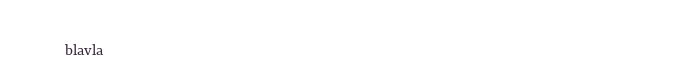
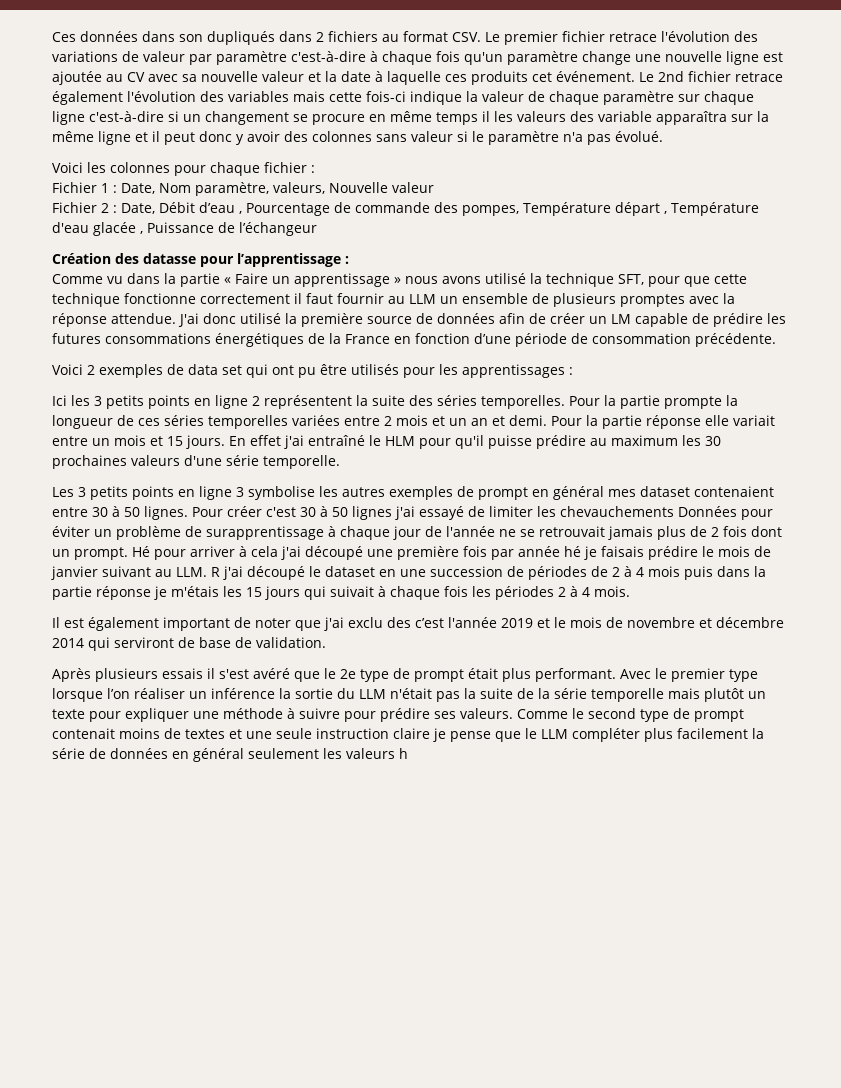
[64,44,104,55] blavla -> [52,31,758,45] [52,51,783,65] [52,71,783,85] [52,91,754,105] [52,111,769,125] [52,131,663,145] [52,162,315,176] [52,182,434,196] [52,202,759,216] [52,222,317,236] [52,253,349,267] [52,273,747,287] [52,293,735,307] [52,313,786,327] [52,333,776,347] [52,364,573,378] [52,395,738,409] [52,415,775,429] [52,435,721,449] [52,455,340,469] [52,486,774,500] [52,506,773,520] [52,526,782,540] [52,546,771,560] [51,566,766,580] [52,586,630,600] [52,617,784,631] [52,637,326,651] [52,668,758,682] [52,688,766,702] [52,708,744,722] [52,728,764,742] [52,748,408,762] Ces données dans son dupliqués dans 2 fichiers au format CSV. Le premier fichier retrace l'évolution des variations de valeur par paramètre c'est-à-dire à chaque fois qu'un paramètre change une nouvelle ligne est ajoutée au CV avec sa nouvelle valeur et la date à laquelle ces produits cet événement. Le 2nd fichier retrace également l'évolution des variables mais cette fois-ci indique la valeur de chaque paramètre sur chaque ligne c'est-à-dire si un changement se procure en même temps il les valeurs des variable apparaîtra sur la même ligne et il peut donc y avoir des colonnes sans valeur si le paramètre n'a pas évolué. // Voici les colonnes pour chaque fichier : // Fichier 1 : Date, Nom paramètre, valeurs, Nouvelle valeur // Fichier 2 : Date, Débit d’eau , Pourcentage de commande des pompes, Température départ , Température d'eau glacée , Puissance de l’échangeur // Création des datasse pour l’apprentissage : // Comme vu dans la partie « Faire un apprentissage » nous avons utilisé la technique SFT, pour que cette technique fonctionne correctement il faut fournir au LLM un ensemble de plusieurs promptes avec la réponse attendue. J'ai donc utilisé la première source de données afin de créer un LM capable de prédire les futures consommations énergétiques de la France en fonction d’une période de consommation précédente. // Voici 2 exemples de data set qui ont pu être utilisés pour les apprentissages : // Ici les 3 petits points en ligne 2 représentent la suite des séries temporelles. Pour la partie prompte la longueur de ces séries temporelles variées entre 2 mois et un an et demi. Pour la partie réponse elle variait entre un mois et 15 jours. En effet j'ai entraîné le HLM pour qu'il puisse prédire au maximum les 30 prochaines valeurs d'une série temporelle. // Les 3 petits points en ligne 3 symbolise les autres exemples de prompt en général mes dataset contenaient entre 30 à 50 lignes. Pour créer c'est 30 à 50 lignes j'ai essayé de limiter les chevauchements Données pour éviter un problème de surapprentissage à chaque jour de l'année ne se retrouvait jamais plus de 2 fois dont un prompt. Hé pour arriver à cela j'ai découpé une première fois par année hé je faisais prédire le mois de janvier suivant au LLM. R j'ai découpé le dataset en une succession de périodes de 2 à 4 mois puis dans la partie réponse je m'étais les 15 jours qui suivait à chaque fois les périodes 2 à 4 mois. // Il est également important de noter que j'ai exclu des c’est l'année 2019 et le mois de novembre et décembre 2014 qui serviront de base de validation. // Après plusieurs essais il s'est avéré que le 2e type de prompt était plus performant. Avec le premier type lorsque l’on réaliser un inférence la sortie du LLM n'était pas la suite de la série temporelle mais plutôt un texte pour expliquer une méthode à suivre pour prédire ses valeurs. Comme le second type de prompt contenait moins de textes et une seule instruction claire je pense que le LLM compléter plus facilement la série de données en général seulement les valeurs h

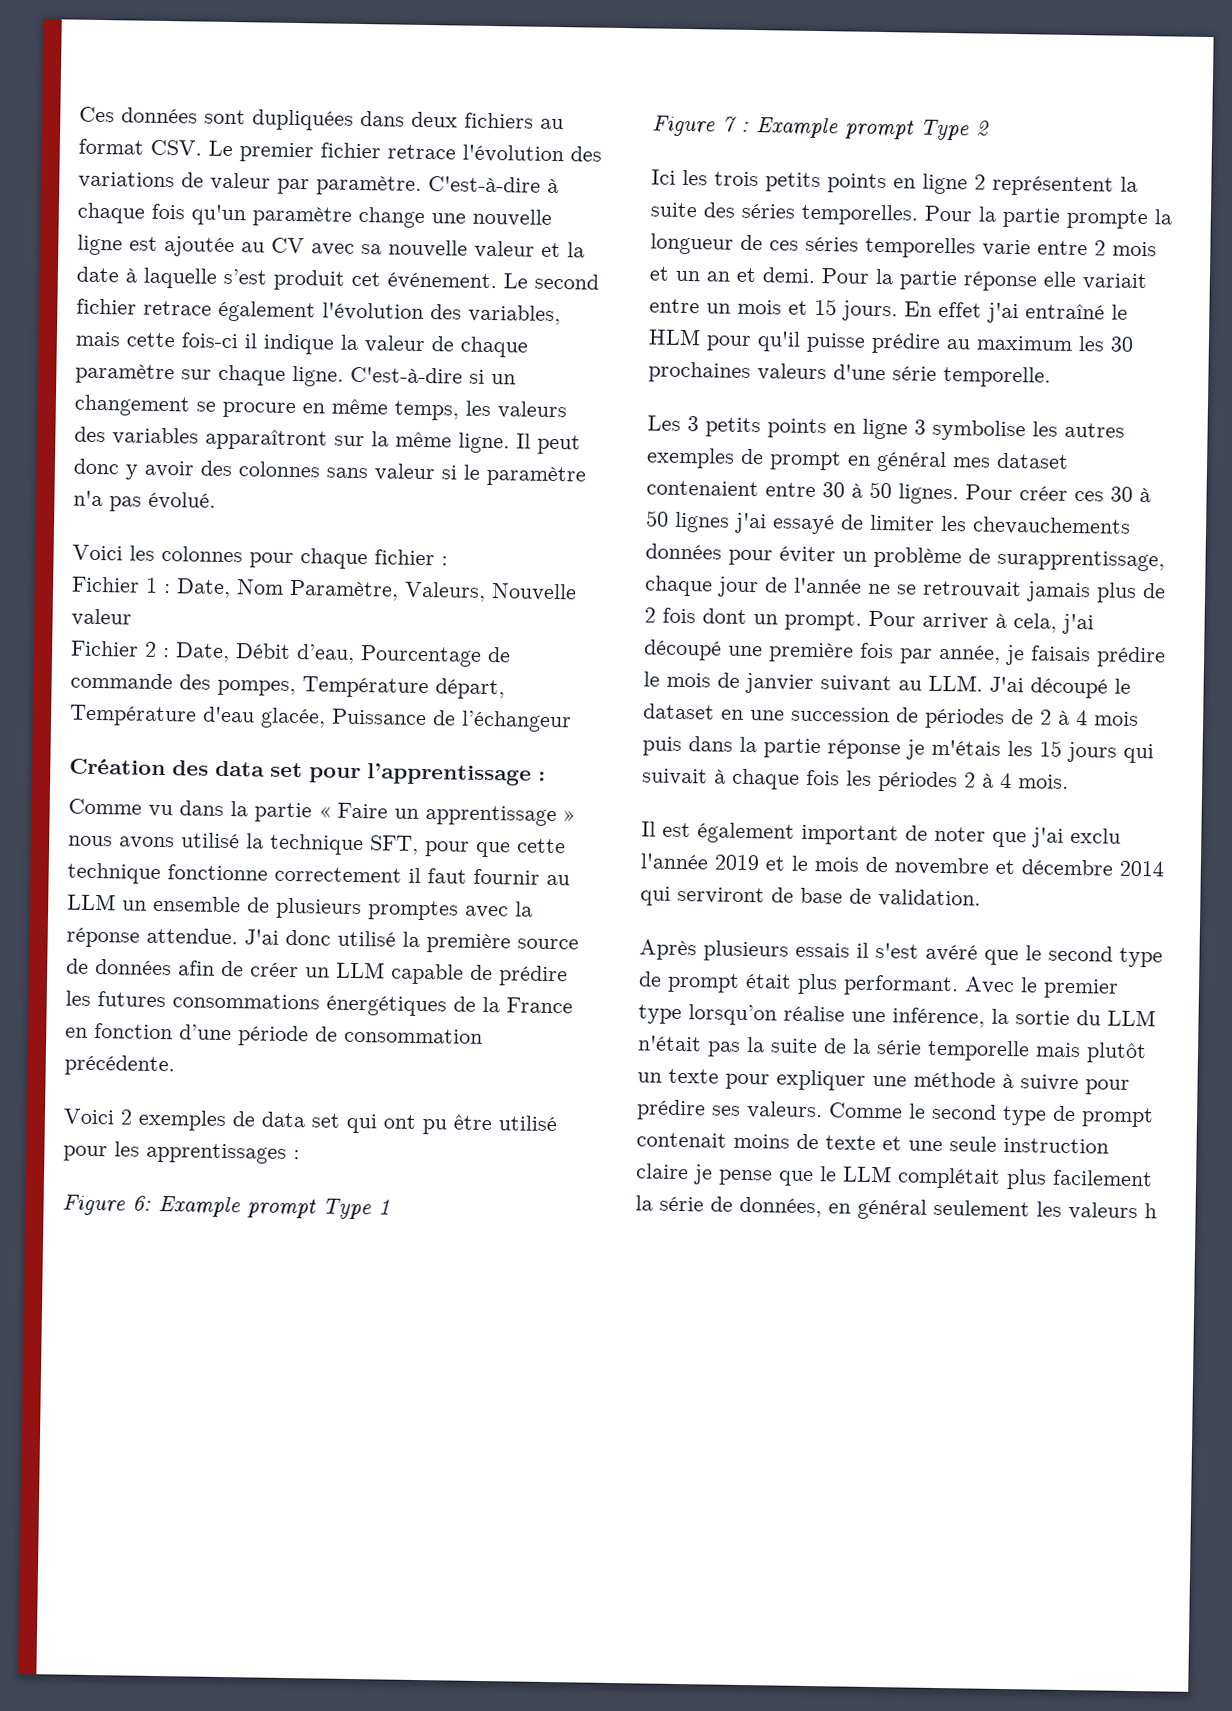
[142,31,324,45] dans son dupliqués dans 2 -> [204,109,458,131] sont dupliquées dans deux
[216,51,366,65] paramètre c'est-à-dire -> [316,175,541,196] paramètre. C'est-à-dire
[445,71,528,85] ces produits -> [223,268,345,291] s’est produit
[658,71,684,82] 2nd -> [534,273,599,290] second
[228,91,289,102] variables -> [468,304,561,326] variables,
(406, 96) none -> [244,333,257,349] il
[52,111,164,125] ligne c'est-à-dire -> [292,365,463,387] ligne. C'est-à-dire
[436,111,490,125] temps il -> [394,400,459,421] temps,
[598,111,727,125] variable apparaîtra -> [112,427,328,451] variables apparaîtront
[98,131,160,145] ligne et il -> [458,432,531,454] ligne. Il
[195,182,325,196] paramètre, valeurs, -> [289,579,486,602] Paramètre, Valeurs,
[199,202,242,214] d’eau , -> [296,644,355,664] d’eau,
[614,202,759,216] [52,222,143,236] départ , Température d'eau glacée , -> [435,678,505,700] [69,704,326,729] départ, Température d'eau glacée,
[143,253,196,264] datasse -> [215,760,303,778] data set
[611,314,631,324] LM -> [336,961,385,979] LLM
[351,364,399,375] utilisés -> [498,1115,557,1132] utilisé
(573, 371) none -> [62,1194,390,1220] [652,115,990,141] // Figure 6: Example prompt Type 1 // Figure 7 : Example prompt Type 2
[94,396,102,406] 3 -> [714,171,759,187] trois
[292,415,340,426] variées -> [982,239,1031,257] varie
[266,507,296,517] c'est -> [1074,491,1104,502] ces
[678,506,737,517] Données -> [645,543,722,560] données
[206,526,336,540] surapprentissage à -> [997,549,1165,572] surapprentissage,
[132,546,186,560] Hé pour -> [868,610,916,627] Pour
[251,546,278,557] cela -> [1013,613,1057,633] cela,
[518,546,581,557] année hé -> [938,644,1001,664] année,
[211,566,243,580] R j'ai -> [989,676,1024,693] J'ai
[387,617,444,628] des c’est -> (1121, 835) none
[340,669,356,679] 2e -> [1048,945,1113,962] second
[52,688,275,702] lorsque l’on réaliser un inférence -> [688,1004,985,1028] lorsqu’on réalise une inférence,
[185,729,225,739] textes -> [825,1135,876,1151] texte
[572,728,640,742] compléter -> [897,1167,1001,1189] complétait
[110,748,168,759] données -> [739,1196,822,1218] données,

